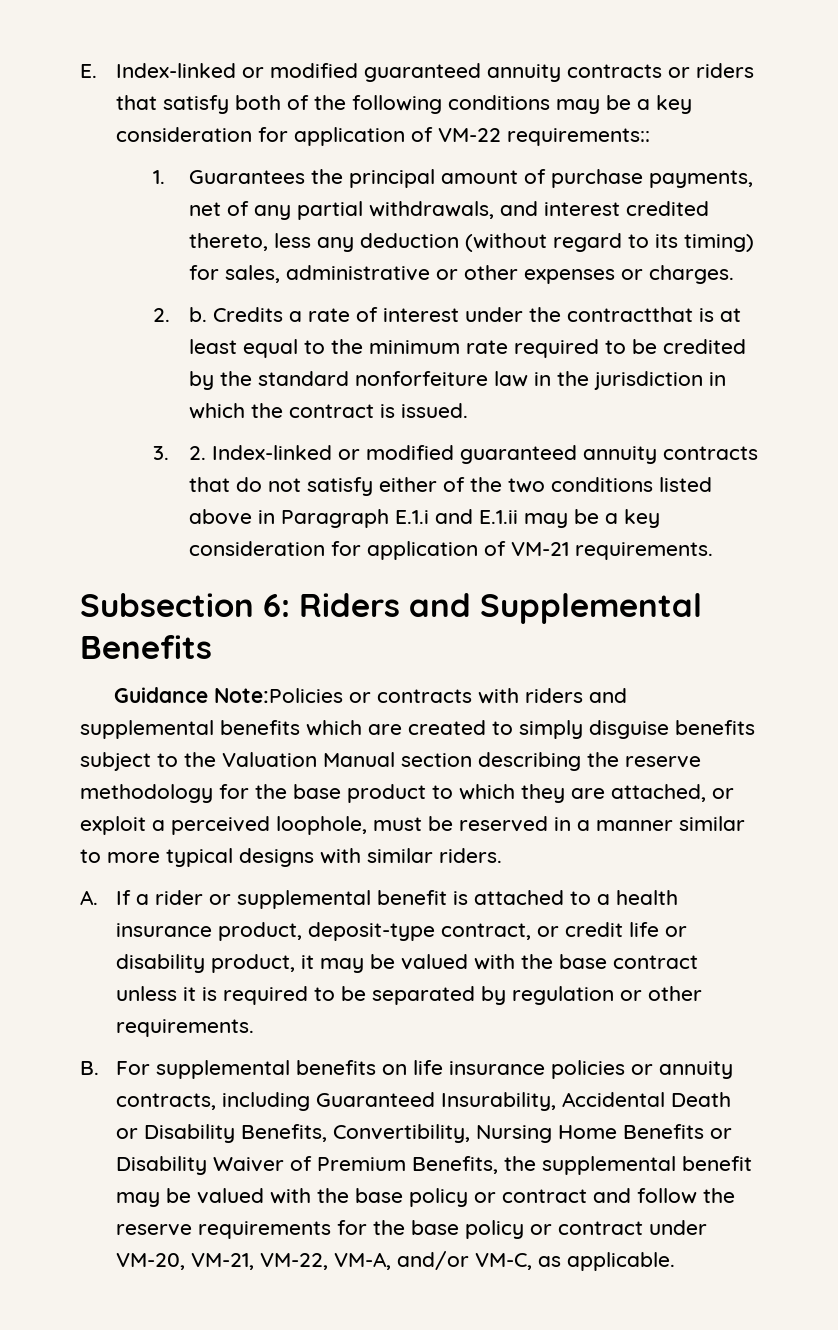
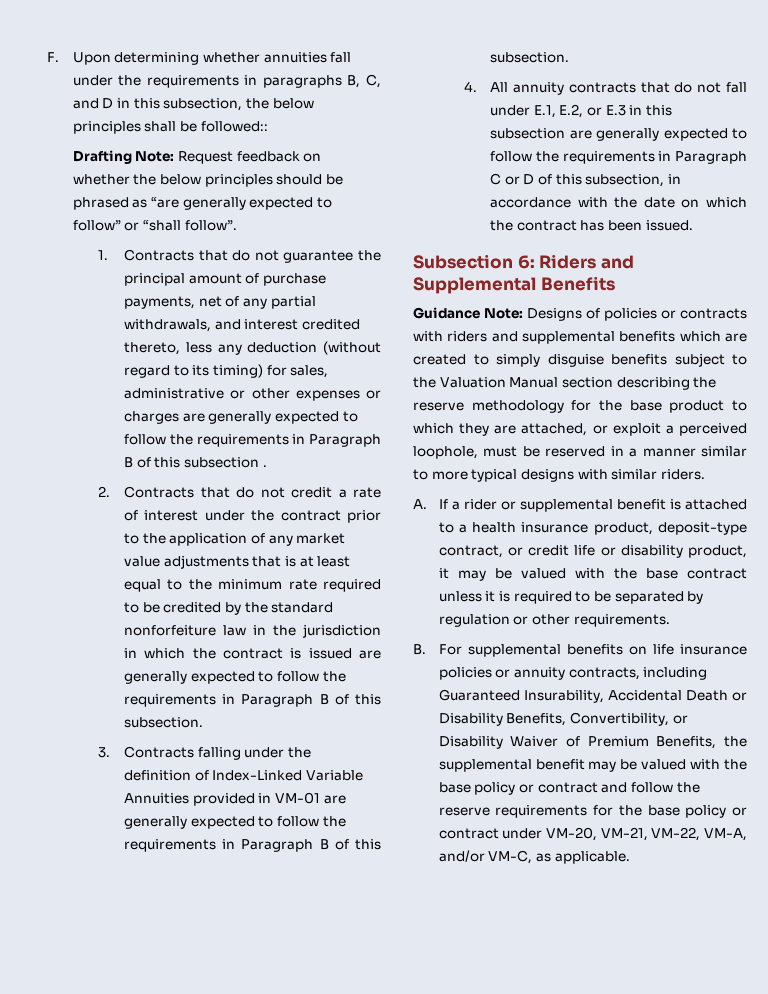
[80,63,755,82] [116,95,693,114] [116,127,651,146] [152,170,305,184] E. Index-linked or modified guaranteed annuity contracts or riders that satisfy both of the following conditions may be a key consideration for application of VM-22 requirements:: // 1. Guarantees -> [47,52,352,65] [72,74,382,88] [72,98,314,111] [72,121,268,134] [72,150,322,164] [72,174,343,187] [72,197,332,210] [72,220,237,231] [98,249,354,263] F. Upon determining whether annuities fall under the requirements in paragraphs B, C, and D in this subsection, the below principles shall be followed:: // Drafting Note: Request feedback on whether the below principles should be phrased as “are generally expected to follow” or “shall follow”. // 1. Contracts that do not guarantee
[648,265,734,284] [152,307,283,322] charges. // 2. b. Credits -> [124,411,358,424] [124,434,381,447] [124,457,267,468] [98,486,333,498] charges are generally expected to follow the requirements in Paragraph B of this subsection . // 2. Contracts that do not credit
[566,307,693,322] contractthat -> [280,510,381,523] [124,533,346,546] [124,555,282,569] contract prior to the application of any market value adjustments that
[400,403,468,418] [152,445,577,464] issued. // 3. 2. Index-linked or modified guaranteed -> [308,648,381,659] [124,671,346,684] [124,694,381,707] [124,717,204,728] [98,746,312,760] [124,770,364,781] [124,792,346,806] [124,816,346,829] [124,839,381,852] [490,52,570,63] [464,81,509,92] issued are generally expected to follow the requirements in Paragraph B of this subsection. // 3. Contracts falling under the definition of Index-Linked Variable Annuities provided in VM-01 are generally expected to follow the requirements in Paragraph B of this subsection. // 4. All
[306,477,712,496] [188,509,660,528] [188,541,713,560] satisfy either of the two conditions listed above in Paragraph E.1.i and E.1.ii may be a key consideration for application of VM-21 requirements. -> [726,82,747,93] [490,104,672,118] [490,128,747,141] [490,151,747,164] [490,173,681,187] [490,197,747,208] [490,220,693,231] fall under E.1, E.2, or E.3 in this subsection are generally expected to follow the requirements in Paragraph C or D of this subsection, in accordance with the date on which the contract has been issued.
[213,688,343,703] Note:Policies -> [484,308,657,321] Note: Designs of policies
[476,1124,705,1143] Nursing Home Benefits -> (669, 719) none

